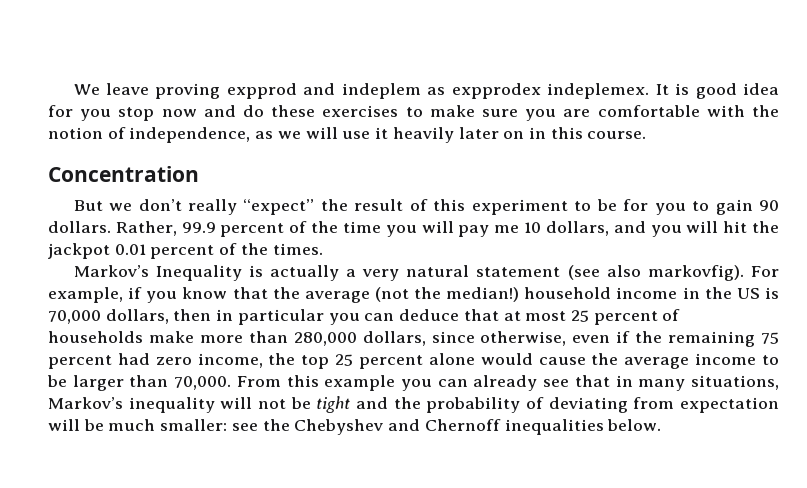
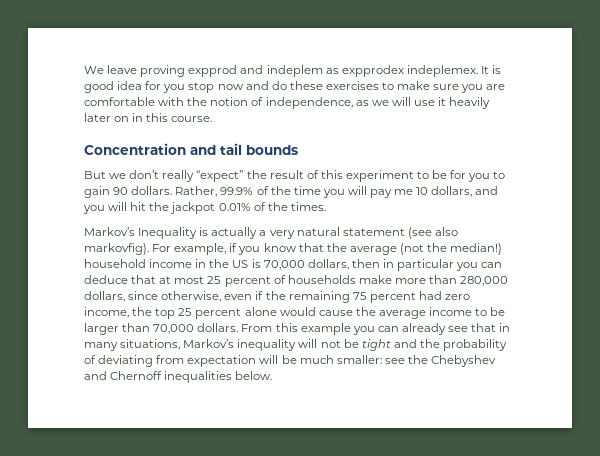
(199, 174) none -> [190,143,298,155] and tail bounds
[181,222,285,237] 99.9 percent -> [220,187,254,195] 99.9%
[114,244,215,259] 0.01 percent -> [218,203,251,211] 0.01%
[174,376,232,390] 70,000. -> [153,323,239,334] 70,000 dollars.

